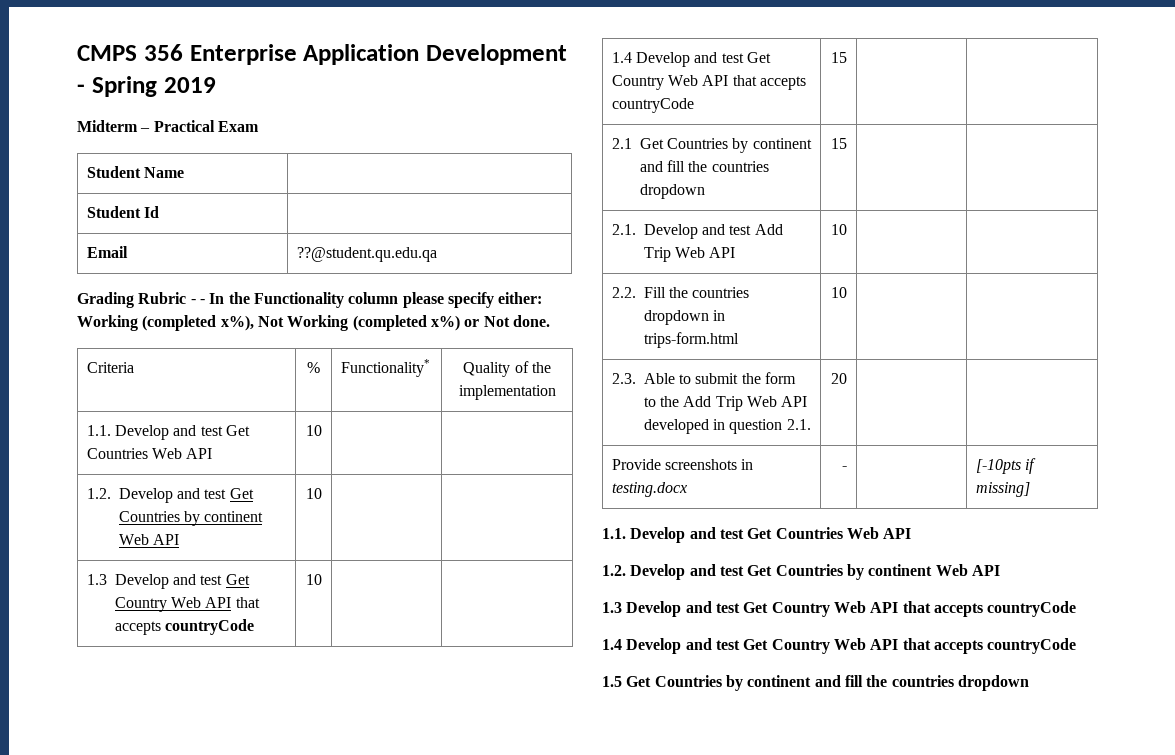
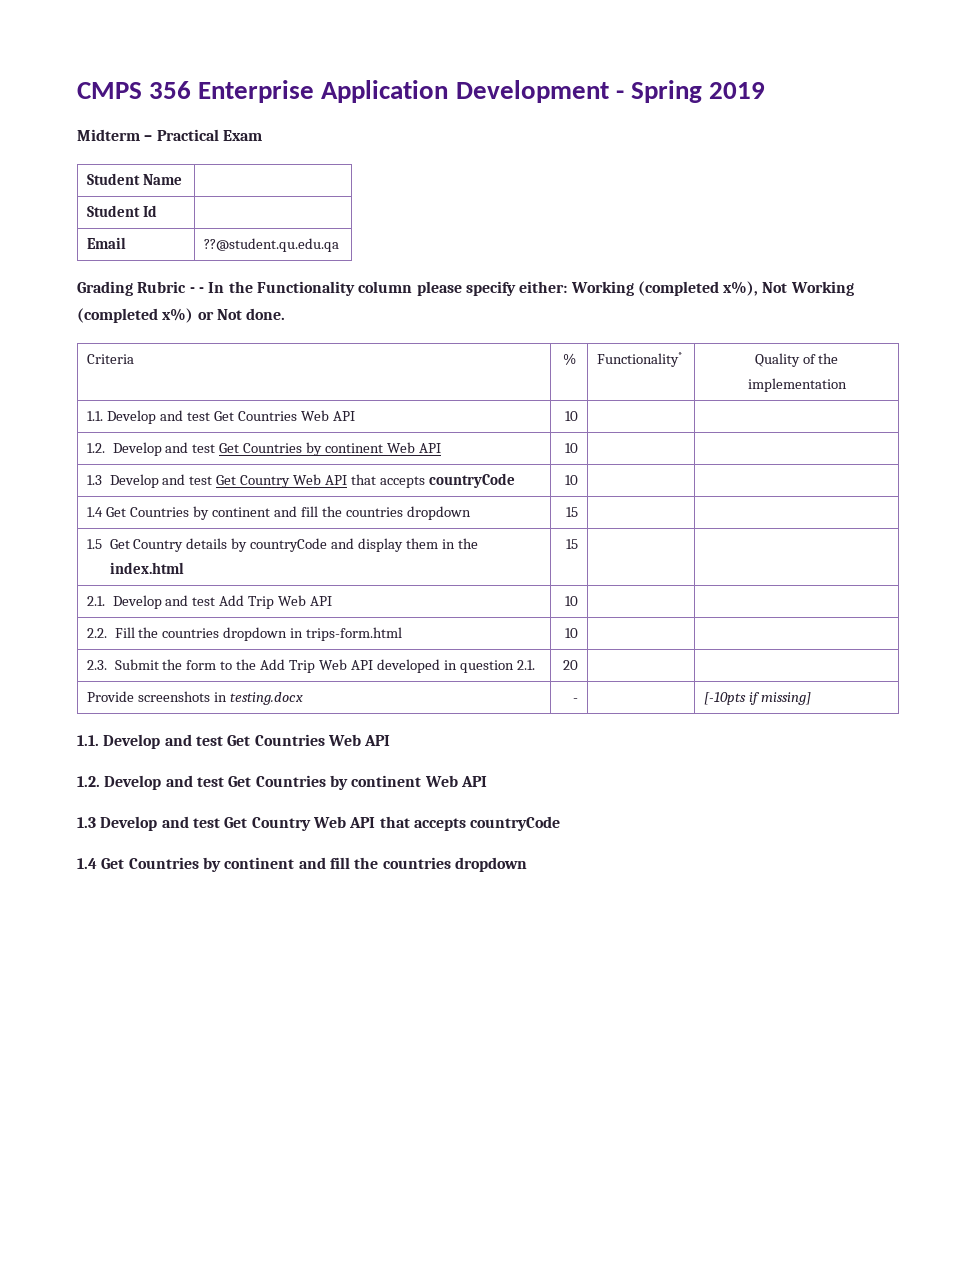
[636,52,772,67] [611,75,807,90] [611,98,694,113] [831,52,848,63] [611,138,632,149] Develop and test Get Country Web API that accepts countryCode | 15 | | // 2.1 -> (104, 512) none
(848, 143) none -> [87,538,478,552] [109,562,184,574] [565,539,578,549] // 1.5 Get Country details by countryCode and display them in the index.html | 15 | |
[643,373,739,384] Able to submit -> [114,659,159,670] Submit
[626,638,1077,654] [602,676,622,687] Develop and test Get Country Web API that accepts countryCode // 1.5 -> (97, 863) none

